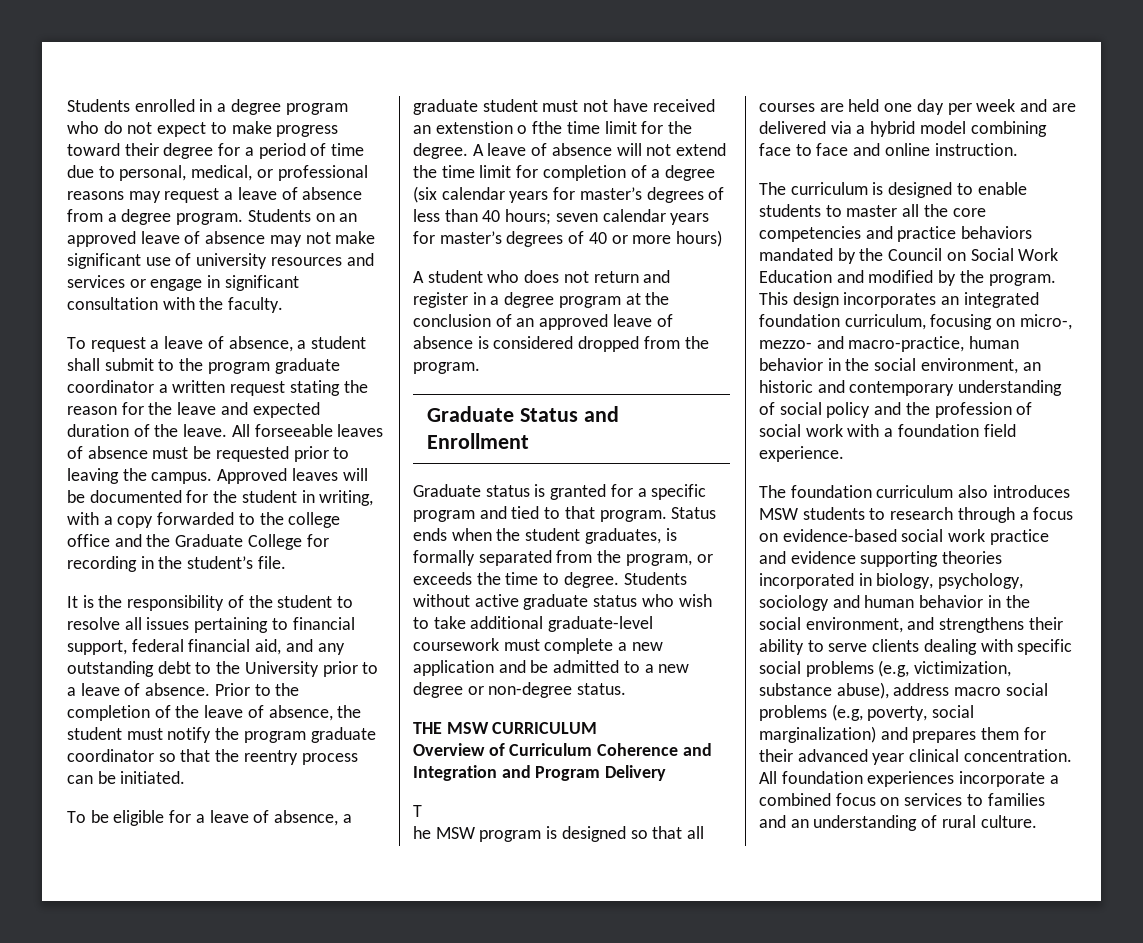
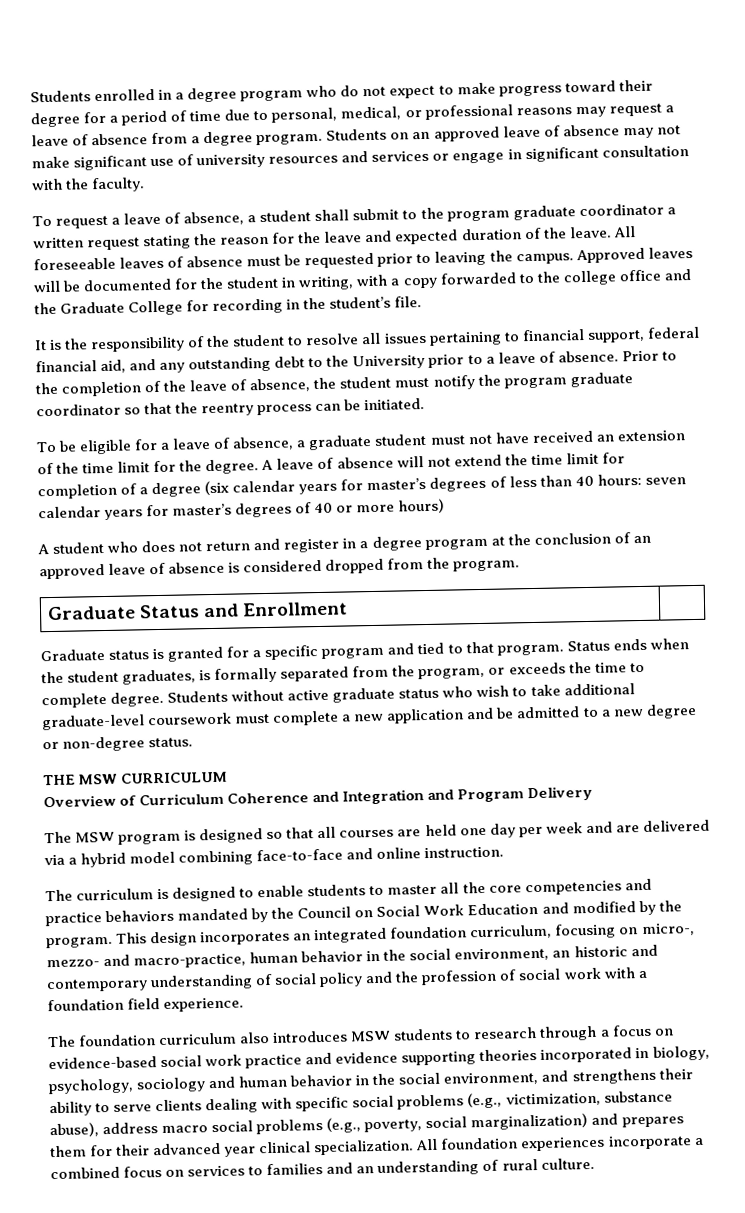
[254,424,333,437] forseeable -> [33,257,116,271] foreseeable
[435,121,563,134] extenstion o fthe -> [616,430,685,442] [37,462,80,475] extension of the
[505,209,552,225] hours; -> [596,473,642,486] hours:
(560, 579) none -> [41,692,107,709] complete
[413,805,422,817] [413,826,431,839] T // he -> [44,831,72,844] The
[759,143,849,156] face to face -> [256,848,344,862] face-to-face
[878,660,910,677] (e.g, -> [467,1092,503,1109] (e.g.,
[831,704,863,721] (e.g, -> [326,1117,362,1133] (e.g.,
[963,749,1072,762] concentration. -> [313,1139,415,1156] specialization.

